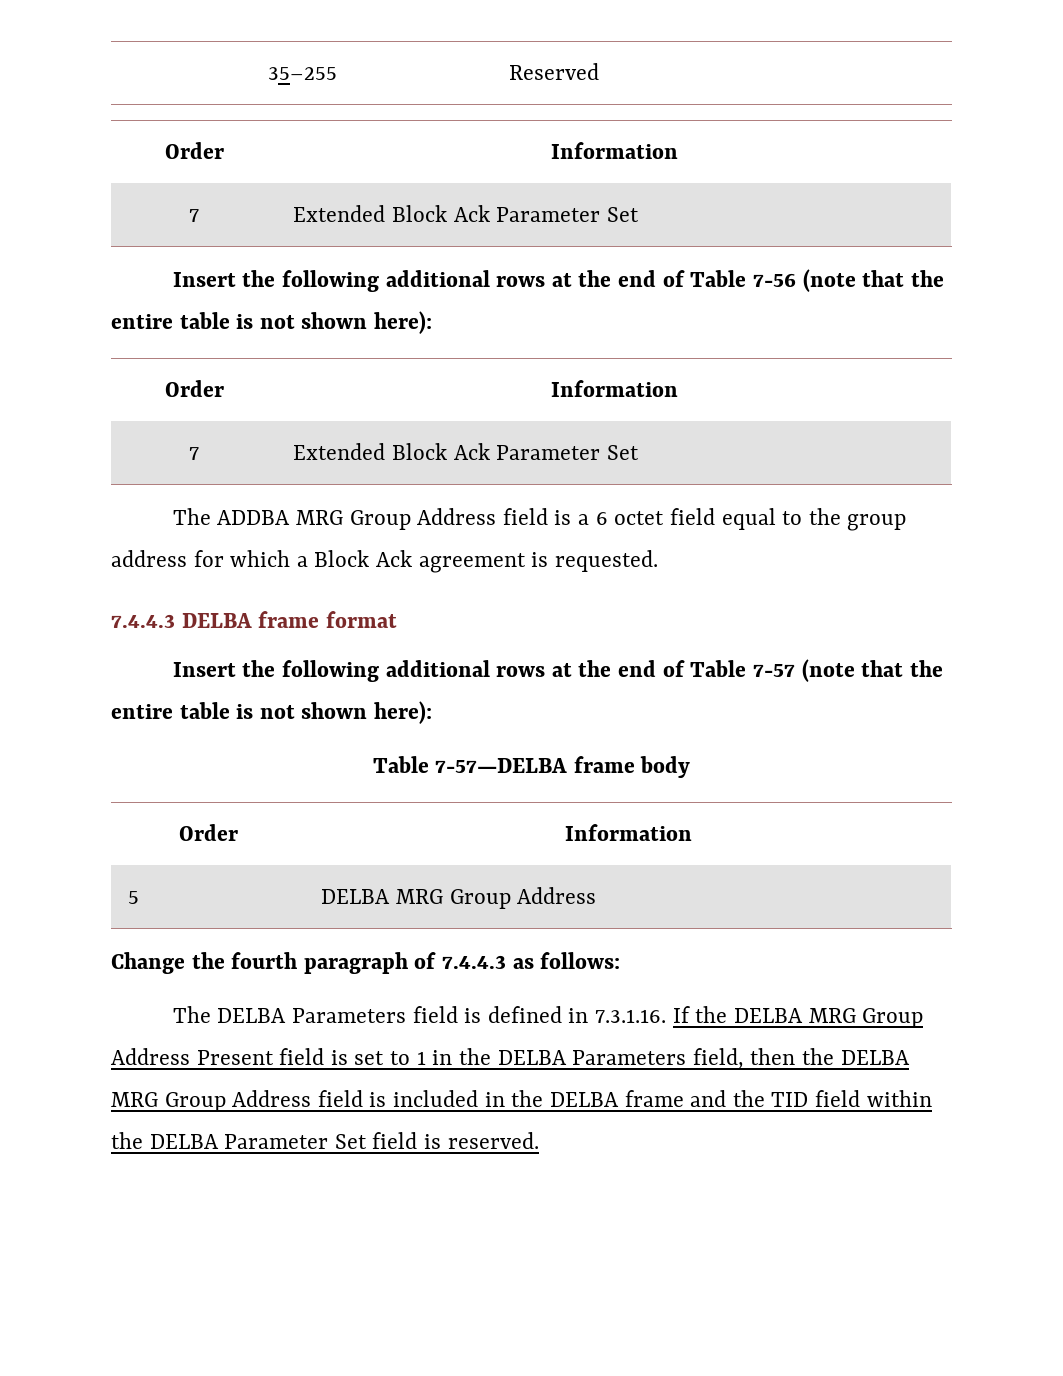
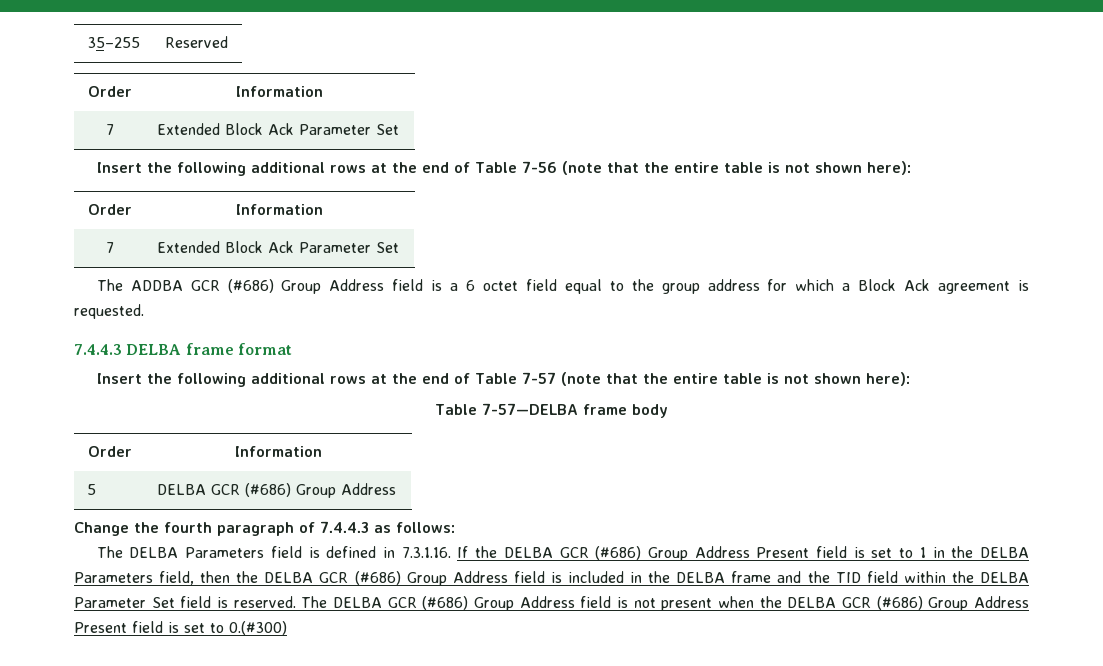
[296,510,344,525] MRG -> [190,279,274,293] GCR (#686)
[396,889,444,904] MRG -> [210,483,291,497] GCR (#686)
[808,1008,856,1023] MRG -> [559,546,642,560] GCR (#686)
[111,1092,158,1107] MRG -> [319,571,401,585] GCR (#686)
(539, 1140) none -> [301,596,1029,611] [74,621,287,635] The DELBA GCR (#686) Group Address field is not present when the DELBA GCR (#686) Group Address Present field is set to 0.(#300)

